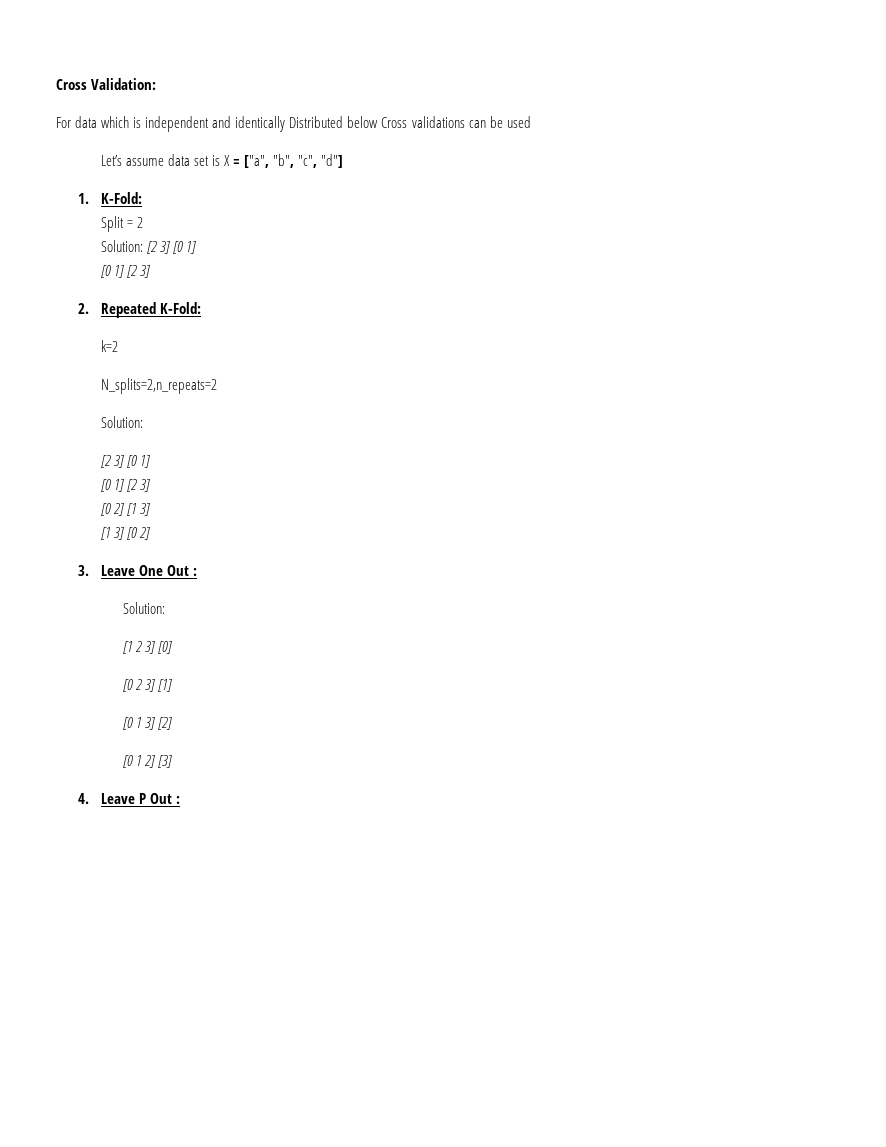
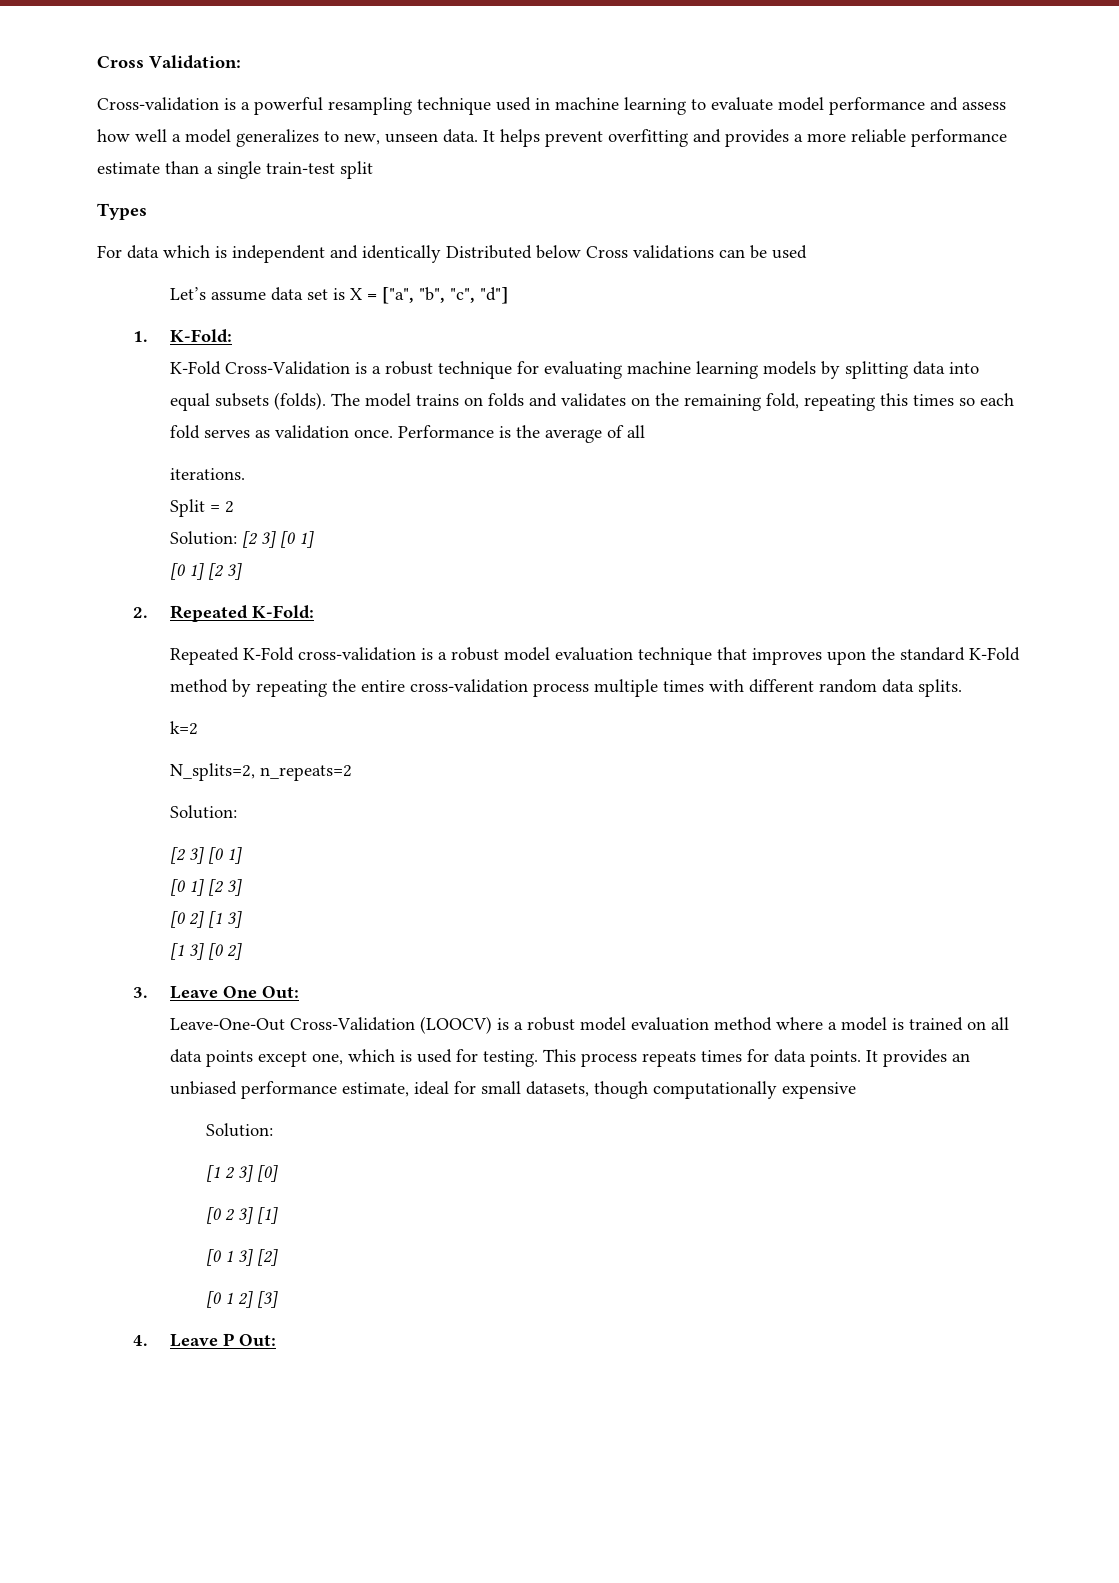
(157, 84) none -> [97,97,1006,115] [97,129,1007,147] [97,161,373,179] [97,203,147,220] // Cross-validation is a powerful resampling technique used in machine learning to evaluate model performance and assess how well a model generalizes to new, unseen data. It helps prevent overfitting and provides a more reliable performance estimate than a single train-test split // Types
(142, 198) none -> [169,361,979,379] [169,392,1014,411] [169,425,645,443] [169,468,245,480] // K-Fold Cross-Validation is a robust technique for evaluating machine learning models by splitting data into equal subsets (folds). The model trains on folds and validates on the remaining fold, repeating this times so each fold serves as validation once. Performance is the average of all // iterations.
(201, 308) none -> [169,647,1020,665] [169,679,962,697] // Repeated K-Fold cross-validation is a robust model evaluation technique that improves upon the standard K-Fold method by repeating the entire cross-validation process multiple times with different random data splits.
[100,378,217,394] N_splits=2,n_repeats=2 -> [169,763,352,781] N_splits=2, n_repeats=2
[166,565,197,576] Out : -> [261,986,299,999] [169,1016,1009,1034] [169,1049,970,1067] [169,1081,856,1099] Out: // Leave-One-Out Cross-Validation (LOOCV) is a robust model evaluation method where a model is trained on all data points except one, which is used for testing. This process repeats times for data points. It provides an unbiased performance estimate, ideal for small datasets, though computationally expensive
[149,793,180,804] Out : -> [238,1334,276,1347] Out:

